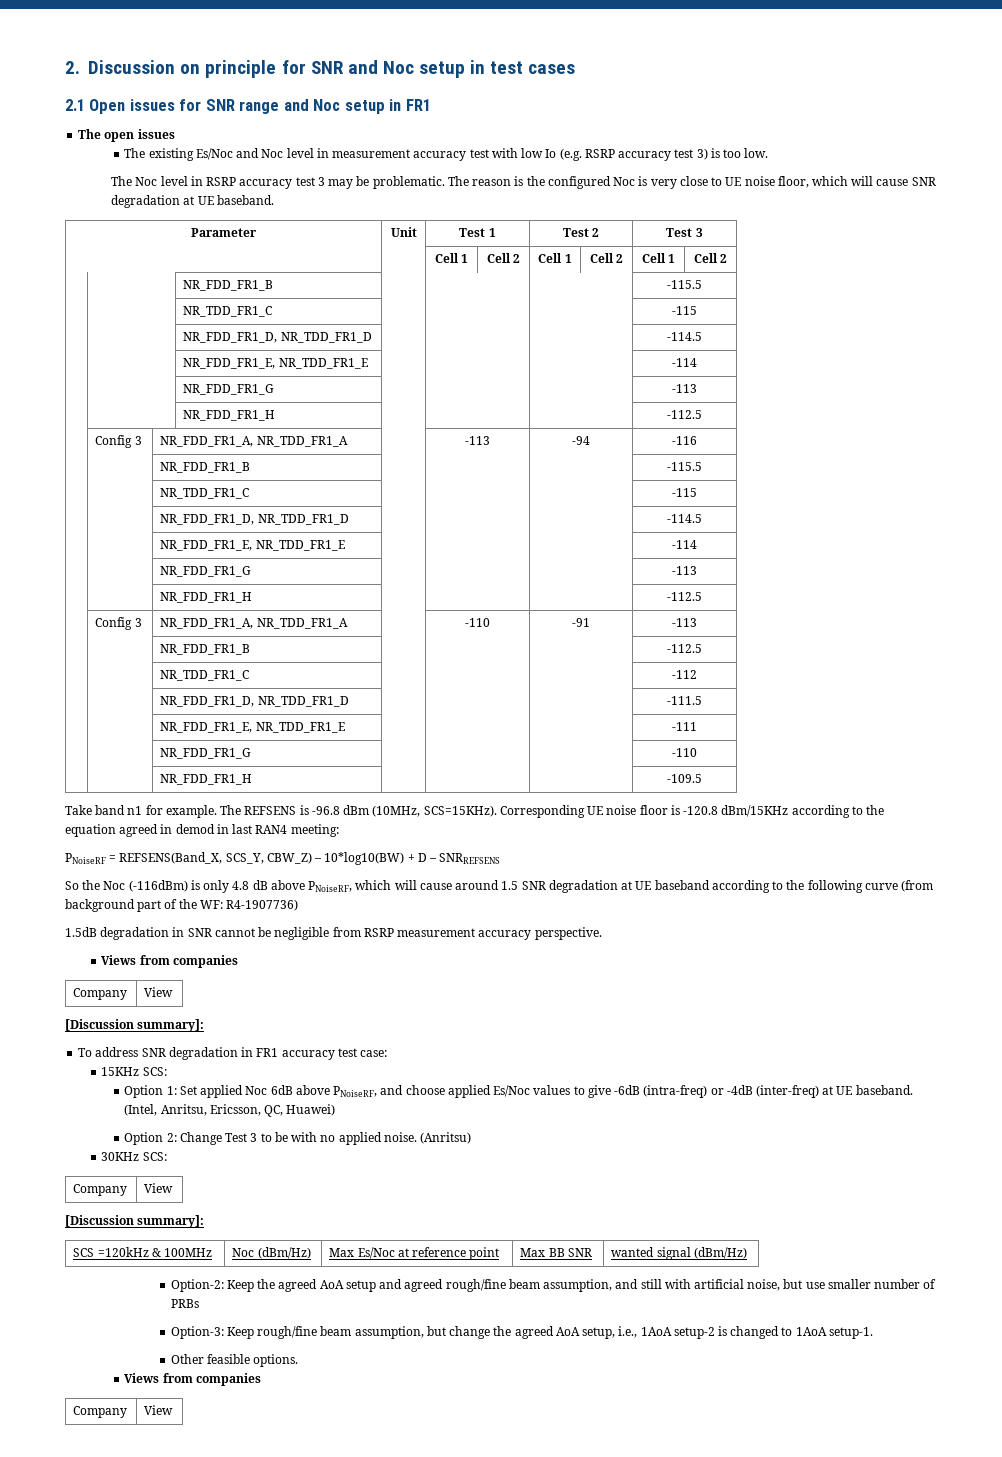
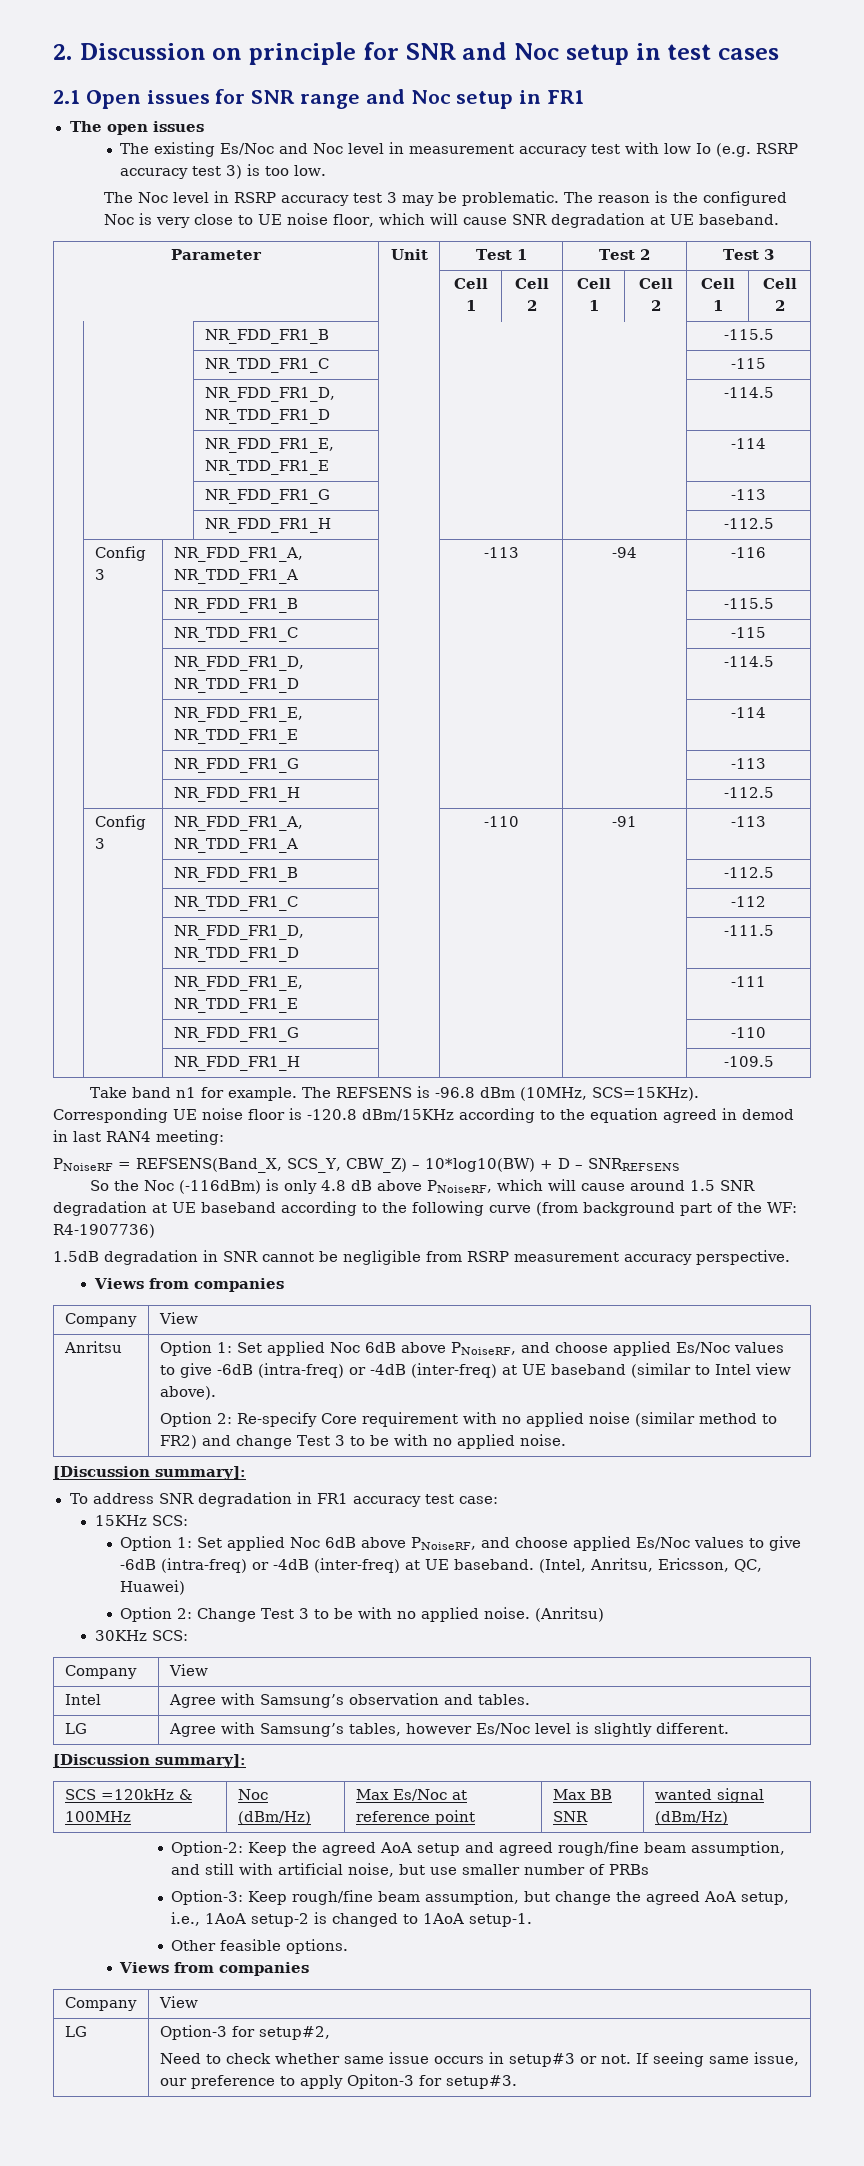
(174, 992) none -> [63,1341,122,1353] [159,1341,784,1356] [159,1363,791,1378] [159,1386,216,1400] [159,1412,777,1427] [159,1434,566,1449] // Anritsu | Option 1: Set applied Noc 6dB above PNoiseRF, and choose applied Es/Noc values to give -6dB (intra-freq) or -4dB (inter-freq) at UE baseband (similar to Intel view above). // Option 2: Re-specify Core requirement with no applied noise (similar method to FR2) and change Test 3 to be with no applied noise.
(174, 1188) none -> [64,1694,101,1705] [168,1693,530,1708] [64,1723,87,1734] [168,1722,729,1737] // Intel | Agree with Samsung’s observation and tables. // LG | Agree with Samsung’s tables, however Es/Noc level is slightly different.
(174, 1410) none -> [64,2026,87,2037] [159,2025,330,2040] [159,2052,799,2067] [159,2074,517,2089] // LG | Option-3 for setup#2, // Need to check whether same issue occurs in setup#3 or not. If seeing same issue, our preference to apply Opiton-3 for setup#3.

